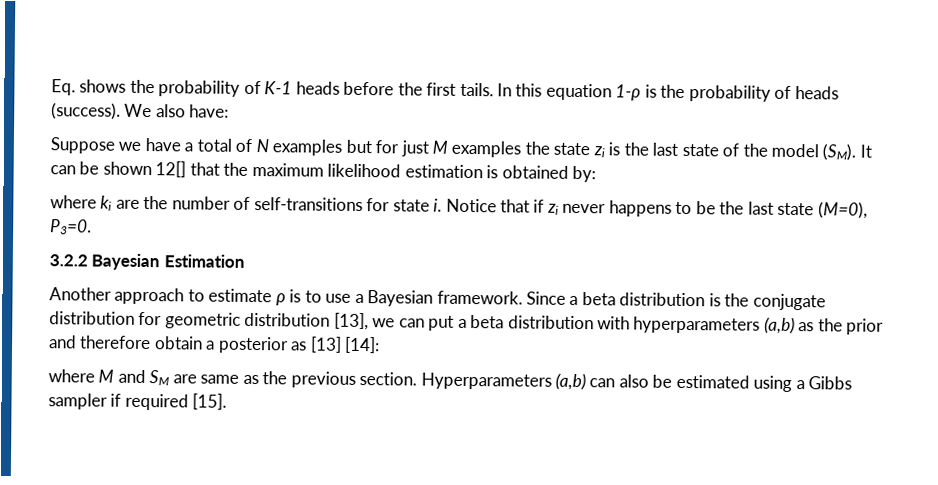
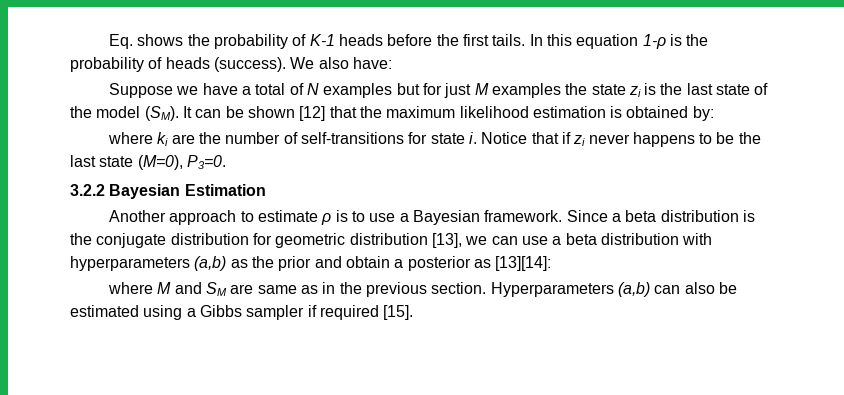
[155,161,187,178] 12[] -> [299,106,326,121] [12]
[428,315,455,331] put -> [521,236,548,245] use
[80,335,152,350] therefore -> (342, 262) none
[309,336,381,354] [13] [14]: -> [495,256,552,271] [13][14]:
(259, 379) none -> [322,282,336,294] in

